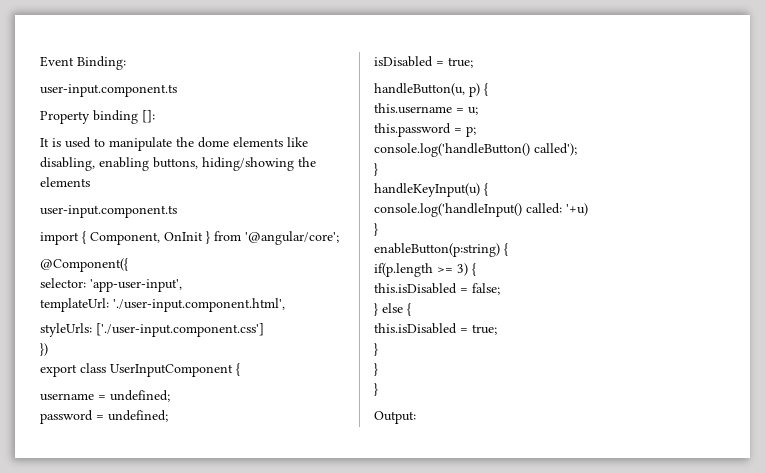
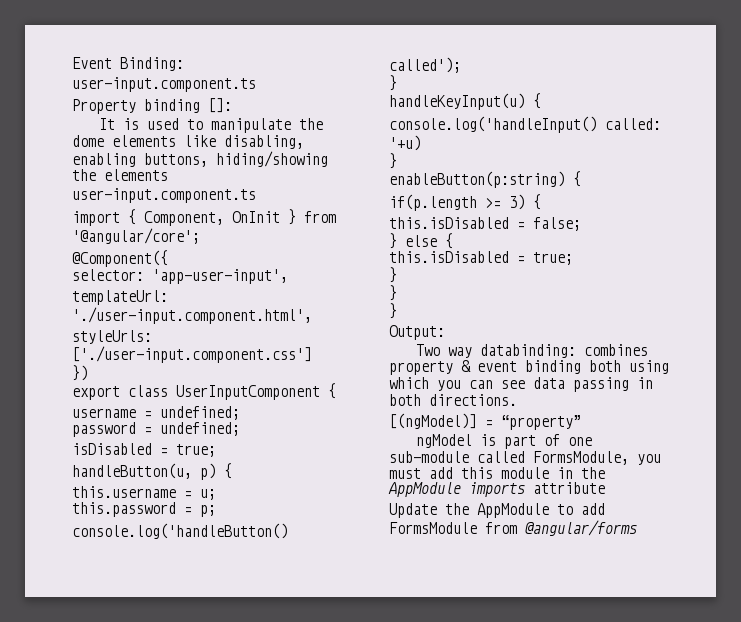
(416, 417) none -> [416,344,649,358] [389,360,669,375] [389,377,653,392] [389,394,517,406] [389,413,581,430] [416,434,593,449] [389,451,661,465] [389,467,605,479] [388,482,605,497] [389,503,605,518] [389,520,637,536] // Two way databinding: combines property & event binding both using which you can see data passing in both directions. // [(ngModel)] = “property” // ngModel is part of one sub-module called FormsModule, you must add this module in the AppModule imports attribute // Update the AppModule to add FormsModule from @angular/forms

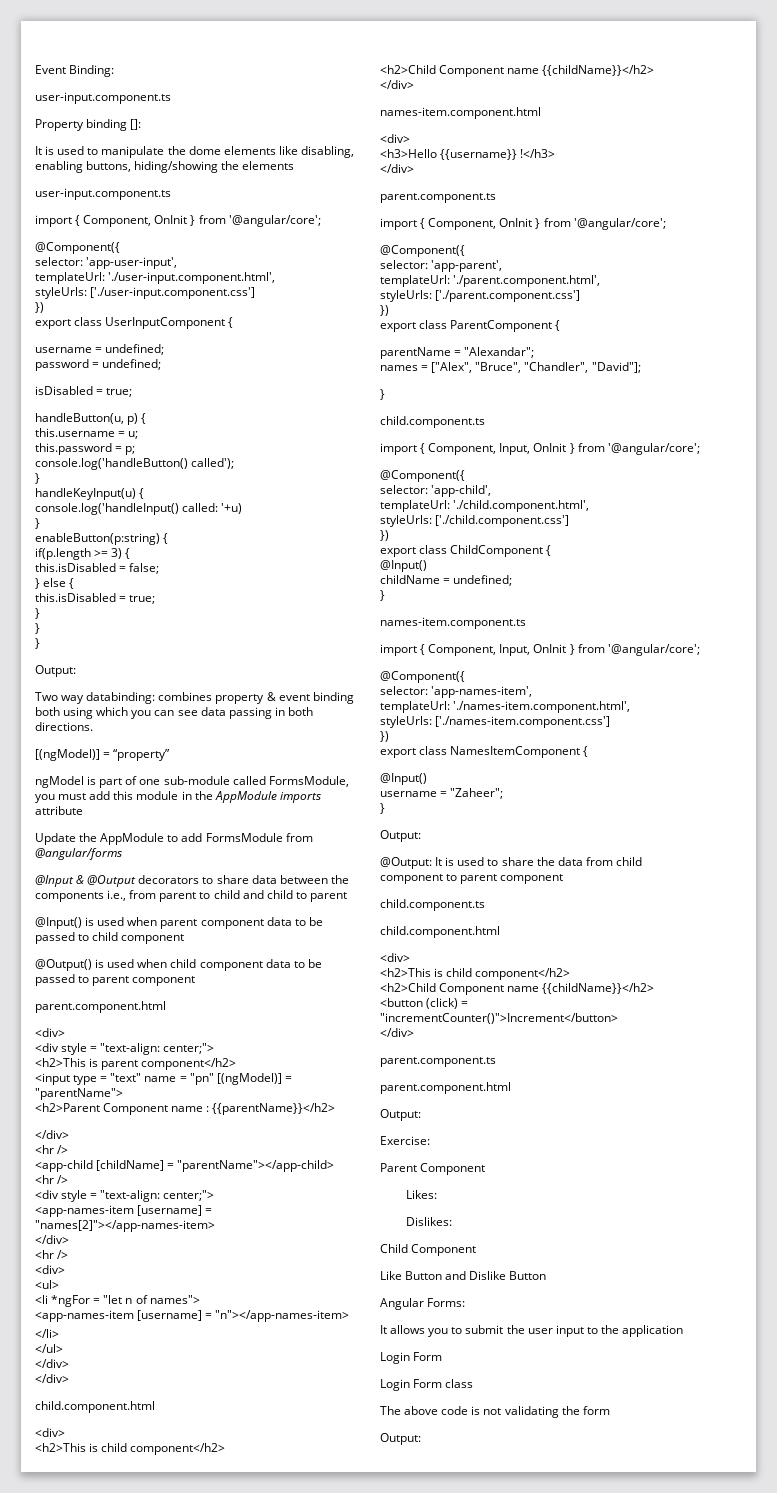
(637, 528) none -> [35,875,349,887] [35,890,347,902] [35,917,323,929] [35,932,185,944] [35,959,322,971] [35,974,196,986] [35,1001,166,1013] [35,1028,65,1037] [35,1043,215,1055] [35,1058,237,1070] [35,1073,292,1085] [35,1088,123,1100] [35,1103,336,1115] [35,1130,69,1139] [35,1145,69,1154] [35,1160,335,1172] [35,1175,69,1184] [35,1190,215,1202] [35,1205,213,1217] [35,1220,215,1232] [35,1235,69,1244] [35,1250,69,1259] [35,1265,65,1274] [35,1280,59,1289] [35,1295,200,1307] [35,1310,350,1322] [35,1329,59,1338] [35,1344,63,1353] [35,1359,69,1368] [35,1374,69,1383] [35,1401,155,1413] [35,1428,65,1437] [35,1443,226,1455] [380,65,655,77] [380,80,414,89] [380,107,541,119] [380,134,410,143] [380,149,556,160] [380,164,414,173] [380,193,496,203] [380,218,666,230] [380,245,465,257] [380,260,503,272] [380,275,601,287] [380,290,581,302] [380,305,389,316] [380,320,561,332] [380,347,535,359] [380,362,641,373] [380,389,385,400] [380,416,485,428] [380,443,700,455] [380,470,465,482] [380,485,492,497] [380,500,590,512] [380,515,570,527] [380,530,389,541] [380,545,552,557] [380,560,427,572] [380,575,513,586] [380,590,385,601] [380,617,526,629] [380,644,700,656] [380,671,465,683] [380,686,533,698] [380,701,631,713] [380,716,611,728] [380,731,389,742] [380,746,589,758] [380,773,427,785] [380,788,504,799] [380,803,385,814] [380,830,421,842] [380,857,642,869] [380,874,564,884] [380,899,485,911] [380,926,500,938] [380,953,410,962] [380,968,571,980] [380,983,655,995] [380,998,469,1009] [380,1013,618,1024] [380,1028,414,1037] [380,1057,496,1067] [380,1082,511,1094] [380,1109,421,1121] [380,1136,430,1145] [380,1163,486,1175] [406,1190,438,1199] [406,1217,453,1226] [380,1244,477,1256] [380,1271,547,1280] [380,1298,466,1310] [380,1325,684,1337] [380,1352,443,1364] [380,1379,474,1391] [380,1406,610,1418] [380,1433,421,1445] // @Input & @Output decorators to share data between the components i.e., from parent to child and child to parent // @Input() is used when parent component data to be passed to child component // @Output() is used when child component data to be passed to parent component // parent.component.html // <div> // <div style = "text-align: center;"> // <h2>This is parent component</h2> // <input type = "text" name = "pn" [(ngModel)] = "parentName"> // <h2>Parent Component name : {{parentName}}</h2> // </div> // <hr /> // <app-child [childName] = "parentName"></app-child> // <hr /> // <div style = "text-align: center;"> // <app-names-item [username] = "names[2]"></app-names-item> // </div> // <hr /> // <div> // <ul> // <li *ngFor = "let n of names"> // <app-names-item [username] = "n"></app-names-item> // </li> // </ul> // </div> // </div> // child.component.html // <div> // <h2>This is child component</h2> // <h2>Child Component name {{childName}}</h2> // </div> // names-item.component.html // <div> // <h3>Hello {{username}} !</h3> // </div> // parent.component.ts // import { Component, OnInit } from '@angular/core'; // @Component({ // selector: 'app-parent', // templateUrl: './parent.component.html', // styleUrls: ['./parent.component.css'] // }) // export class ParentComponent { // parentName = "Alexandar"; // names = ["Alex", "Bruce", "Chandler", "David"]; // } // child.component.ts // import { Component, Input, OnInit } from '@angular/core'; // @Component({ // selector: 'app-child', // templateUrl: './child.component.html', // styleUrls: ['./child.component.css'] // }) // export class ChildComponent { // @Input() // childName = undefined; // } // names-item.component.ts // import { Component, Input, OnInit } from '@angular/core'; // @Component({ // selector: 'app-names-item', // templateUrl: './names-item.component.html', // styleUrls: ['./names-item.component.css'] // }) // export class NamesItemComponent { // @Input() // username = "Zaheer"; // } // Output: // @Output: It is used to share the data from child component to parent component // child.component.ts // child.component.html // <div> // <h2>This is child component</h2> // <h2>Child Component name {{childName}}</h2> // <button (click) = "incrementCounter()">Increment</button> // </div> // parent.component.ts // parent.component.html // Output: // Exercise: // Parent Component // Likes: // Dislikes: // Child Component // Like Button and Dislike Button // Angular Forms: // It allows you to submit the user input to the application // Login Form // Login Form class // The above code is not validating the form // Output:

